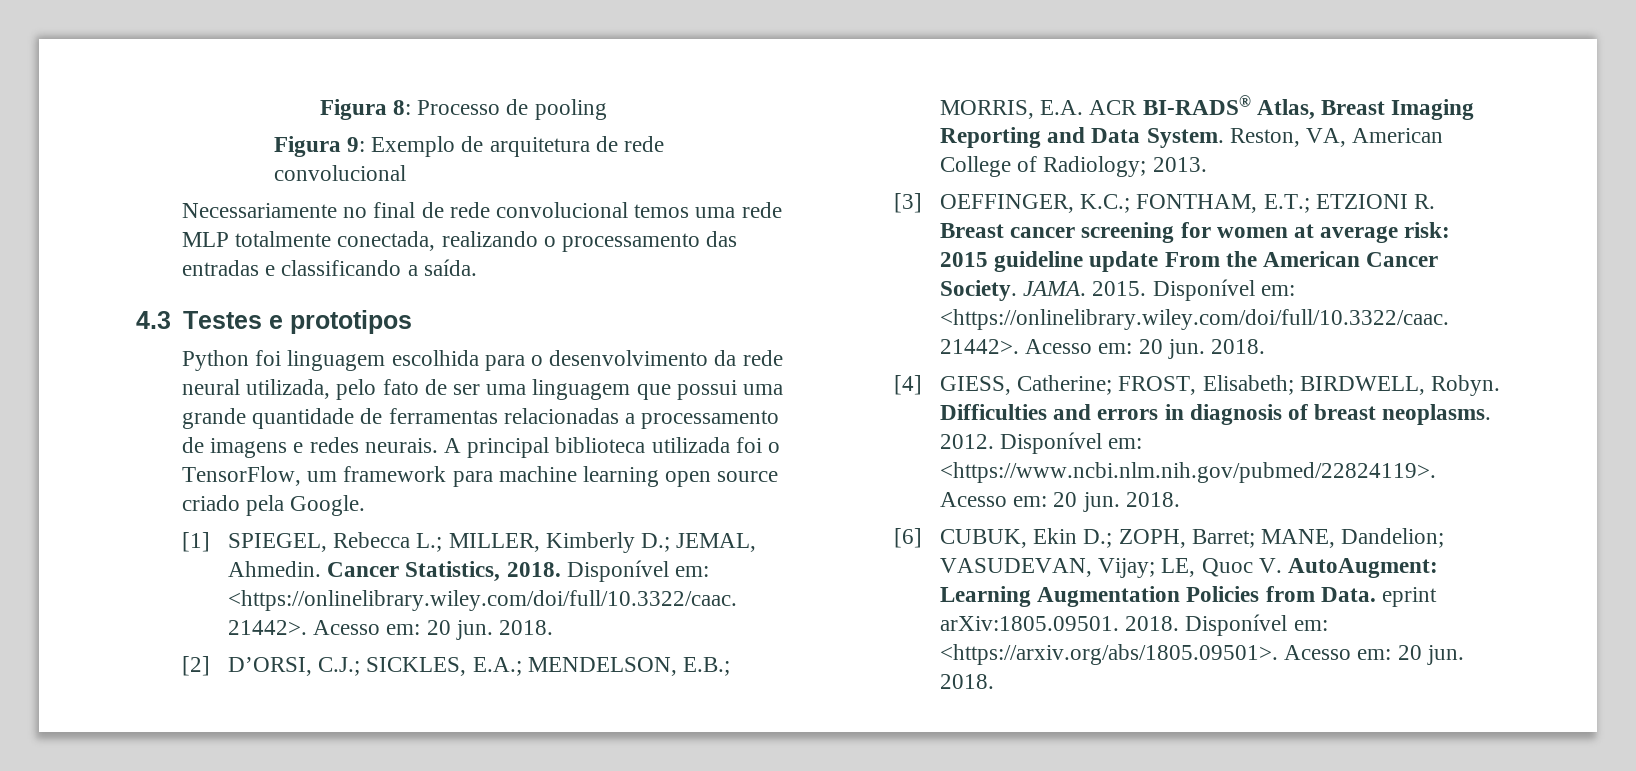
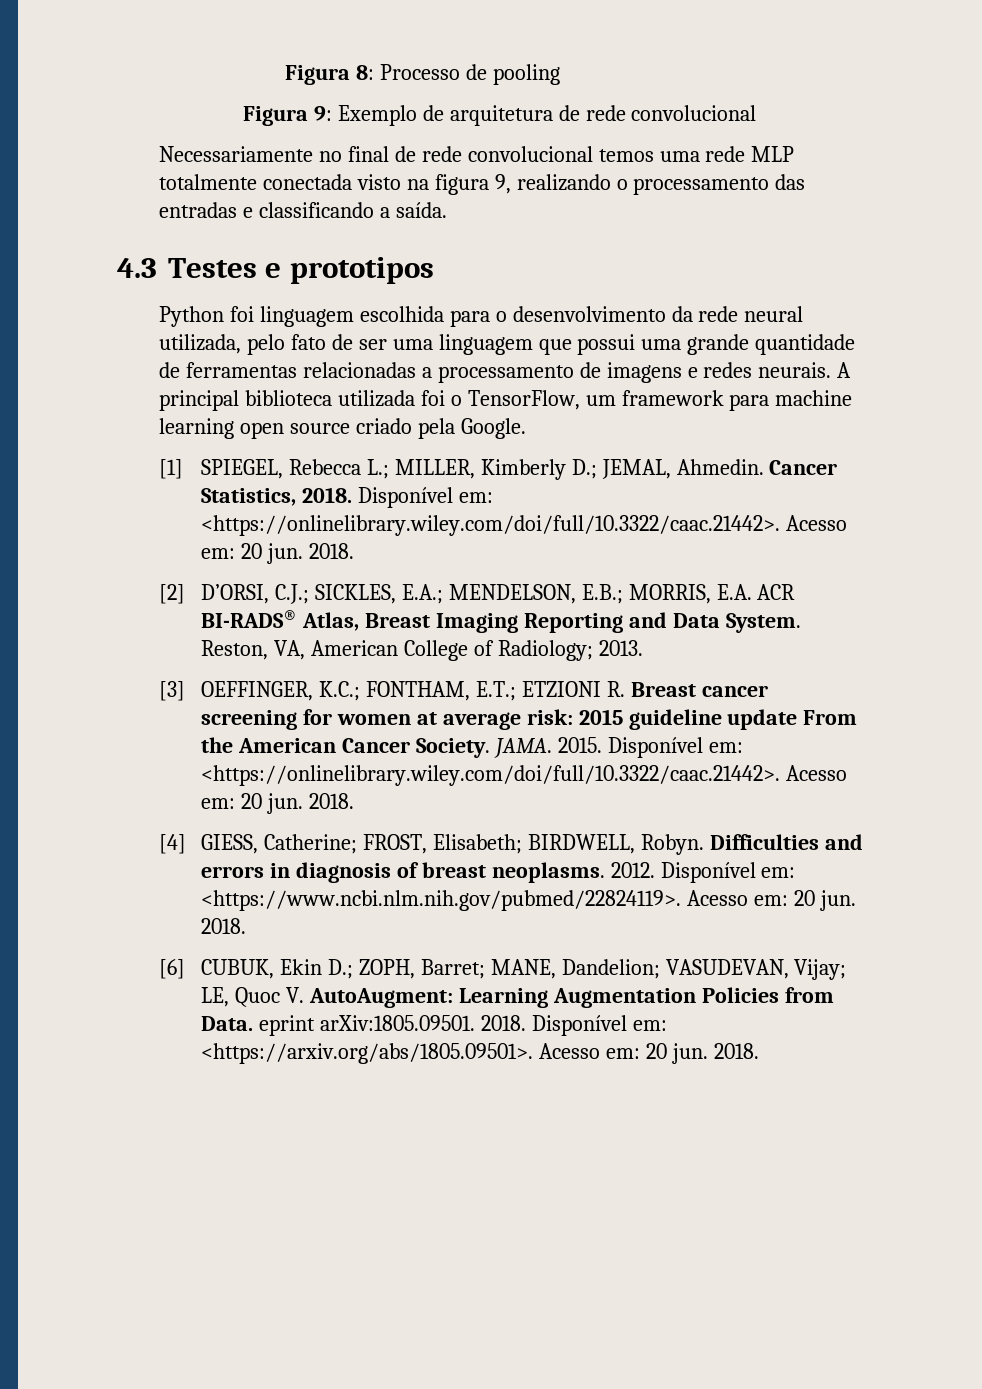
[337,231,436,251] conectada, -> [262,174,511,195] conectada visto na figura 9,

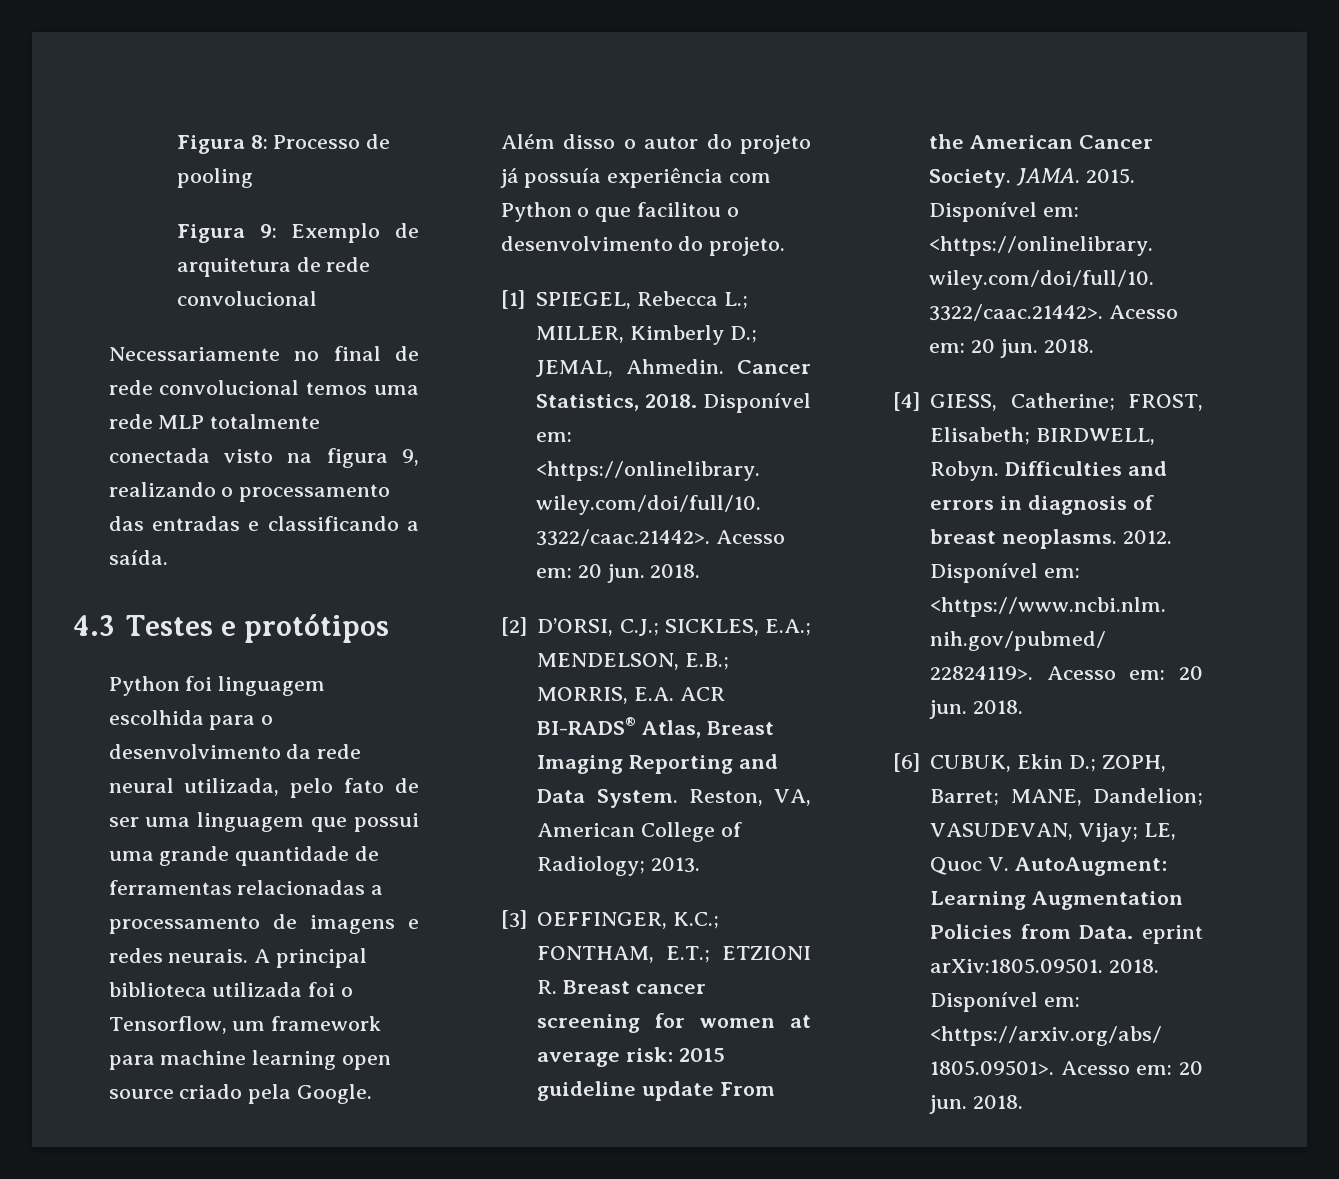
[289,257,434,284] prototipos -> [243,614,389,643] protótipos
[467,390,580,410] TensorFlow, -> [108,1016,227,1034] Tensorflow,
(526, 428) none -> [500,134,811,154] [499,168,771,188] [500,202,739,222] [500,236,786,256] Além disso o autor do projeto já possuía experiência com Python o que facilitou o desenvolvimento do projeto.

